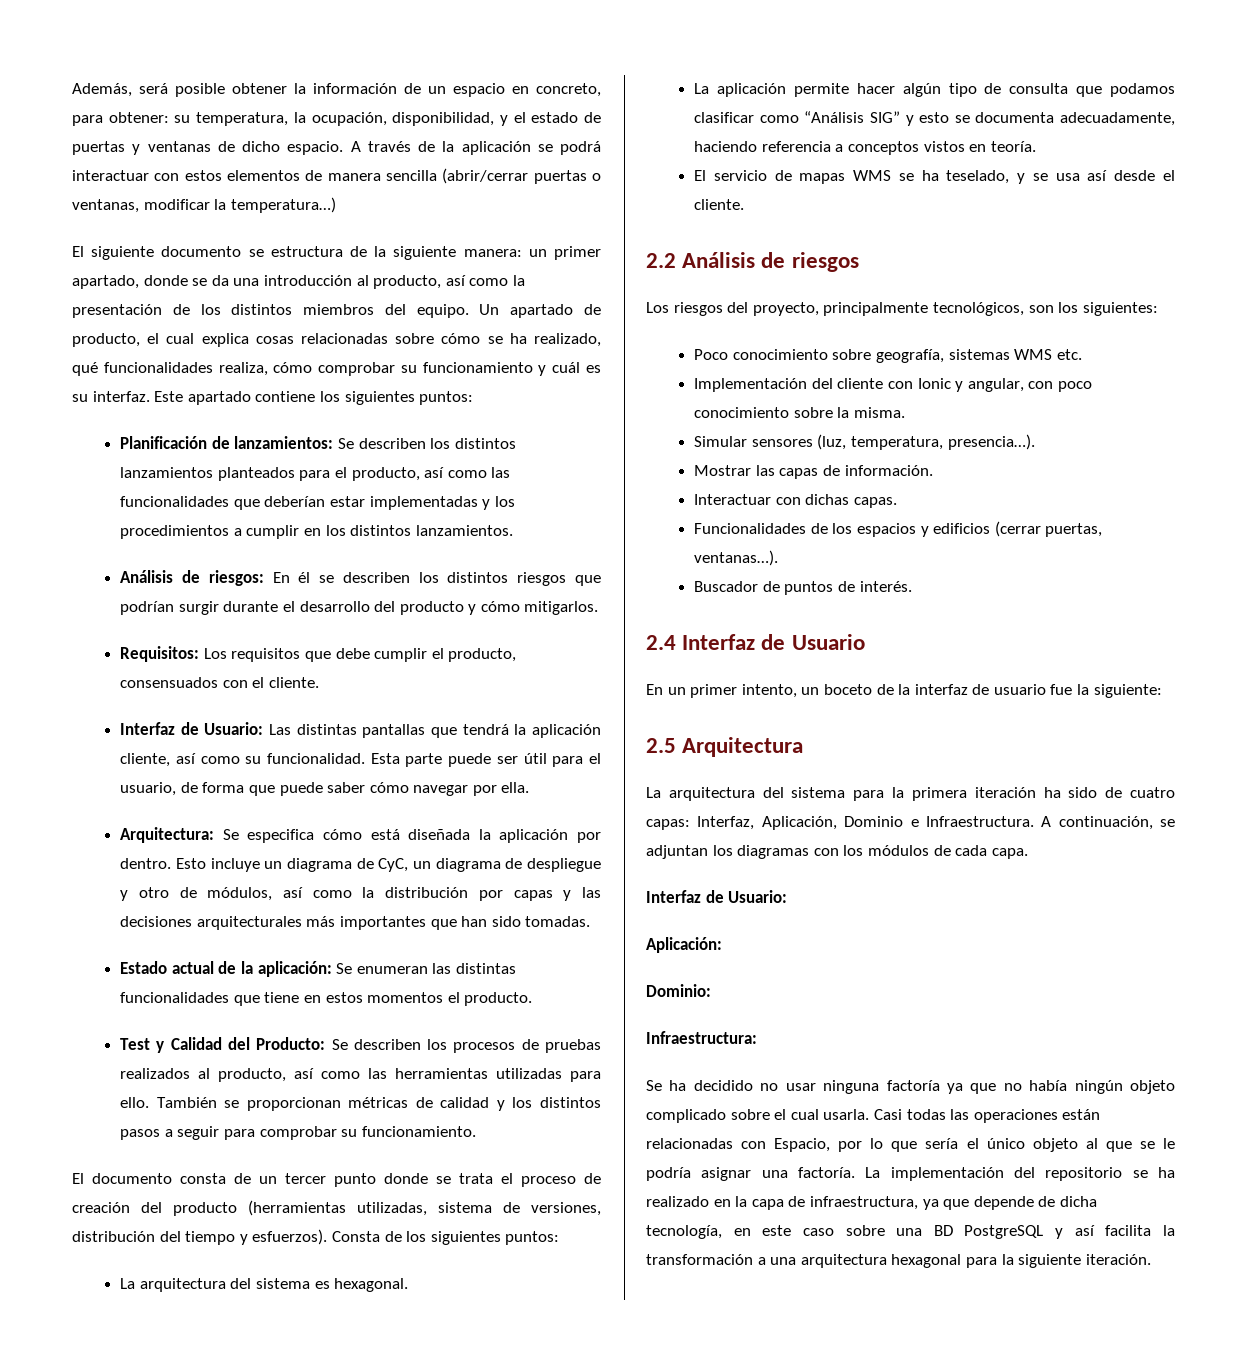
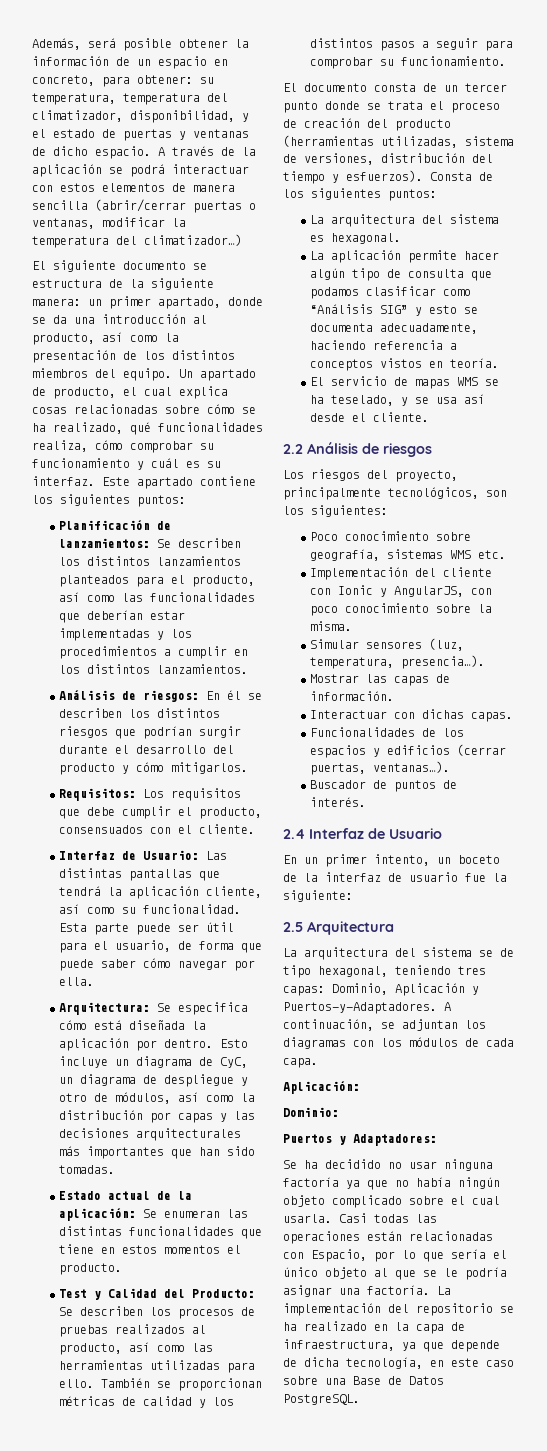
[293,112,387,126] la ocupación, -> [123,93,228,105] [32,110,123,122] temperatura del climatizador,
[230,197,336,213] temperatura…) -> [32,234,242,248] temperatura del climatizador…)
[967,378,1024,392] angular, -> [393,586,464,597] AngularJS,
[853,787,1175,801] [646,816,1034,830] para la primera iteración ha sido de cuatro capas: Interfaz, Aplicación, Dominio e Infraestructura. -> [479,948,514,957] [283,965,486,978] [283,983,479,996] [283,1002,437,1014] se de tipo hexagonal, teniendo tres capas: Dominio, Aplicación y Puertos-y-Adaptadores.
[646,890,788,903] // Interfaz de Usuario: -> (318, 1063) none
[646,1031,757,1044] Infraestructura: -> [283,1134,437,1146] Puertos y Adaptadores:
[933,1225,1175,1239] [646,1254,1151,1268] BD PostgreSQL y así facilita la transformación a una arquitectura hexagonal para la siguiente iteración. -> [353,1376,444,1385] [283,1394,360,1405] Base de Datos PostgreSQL.

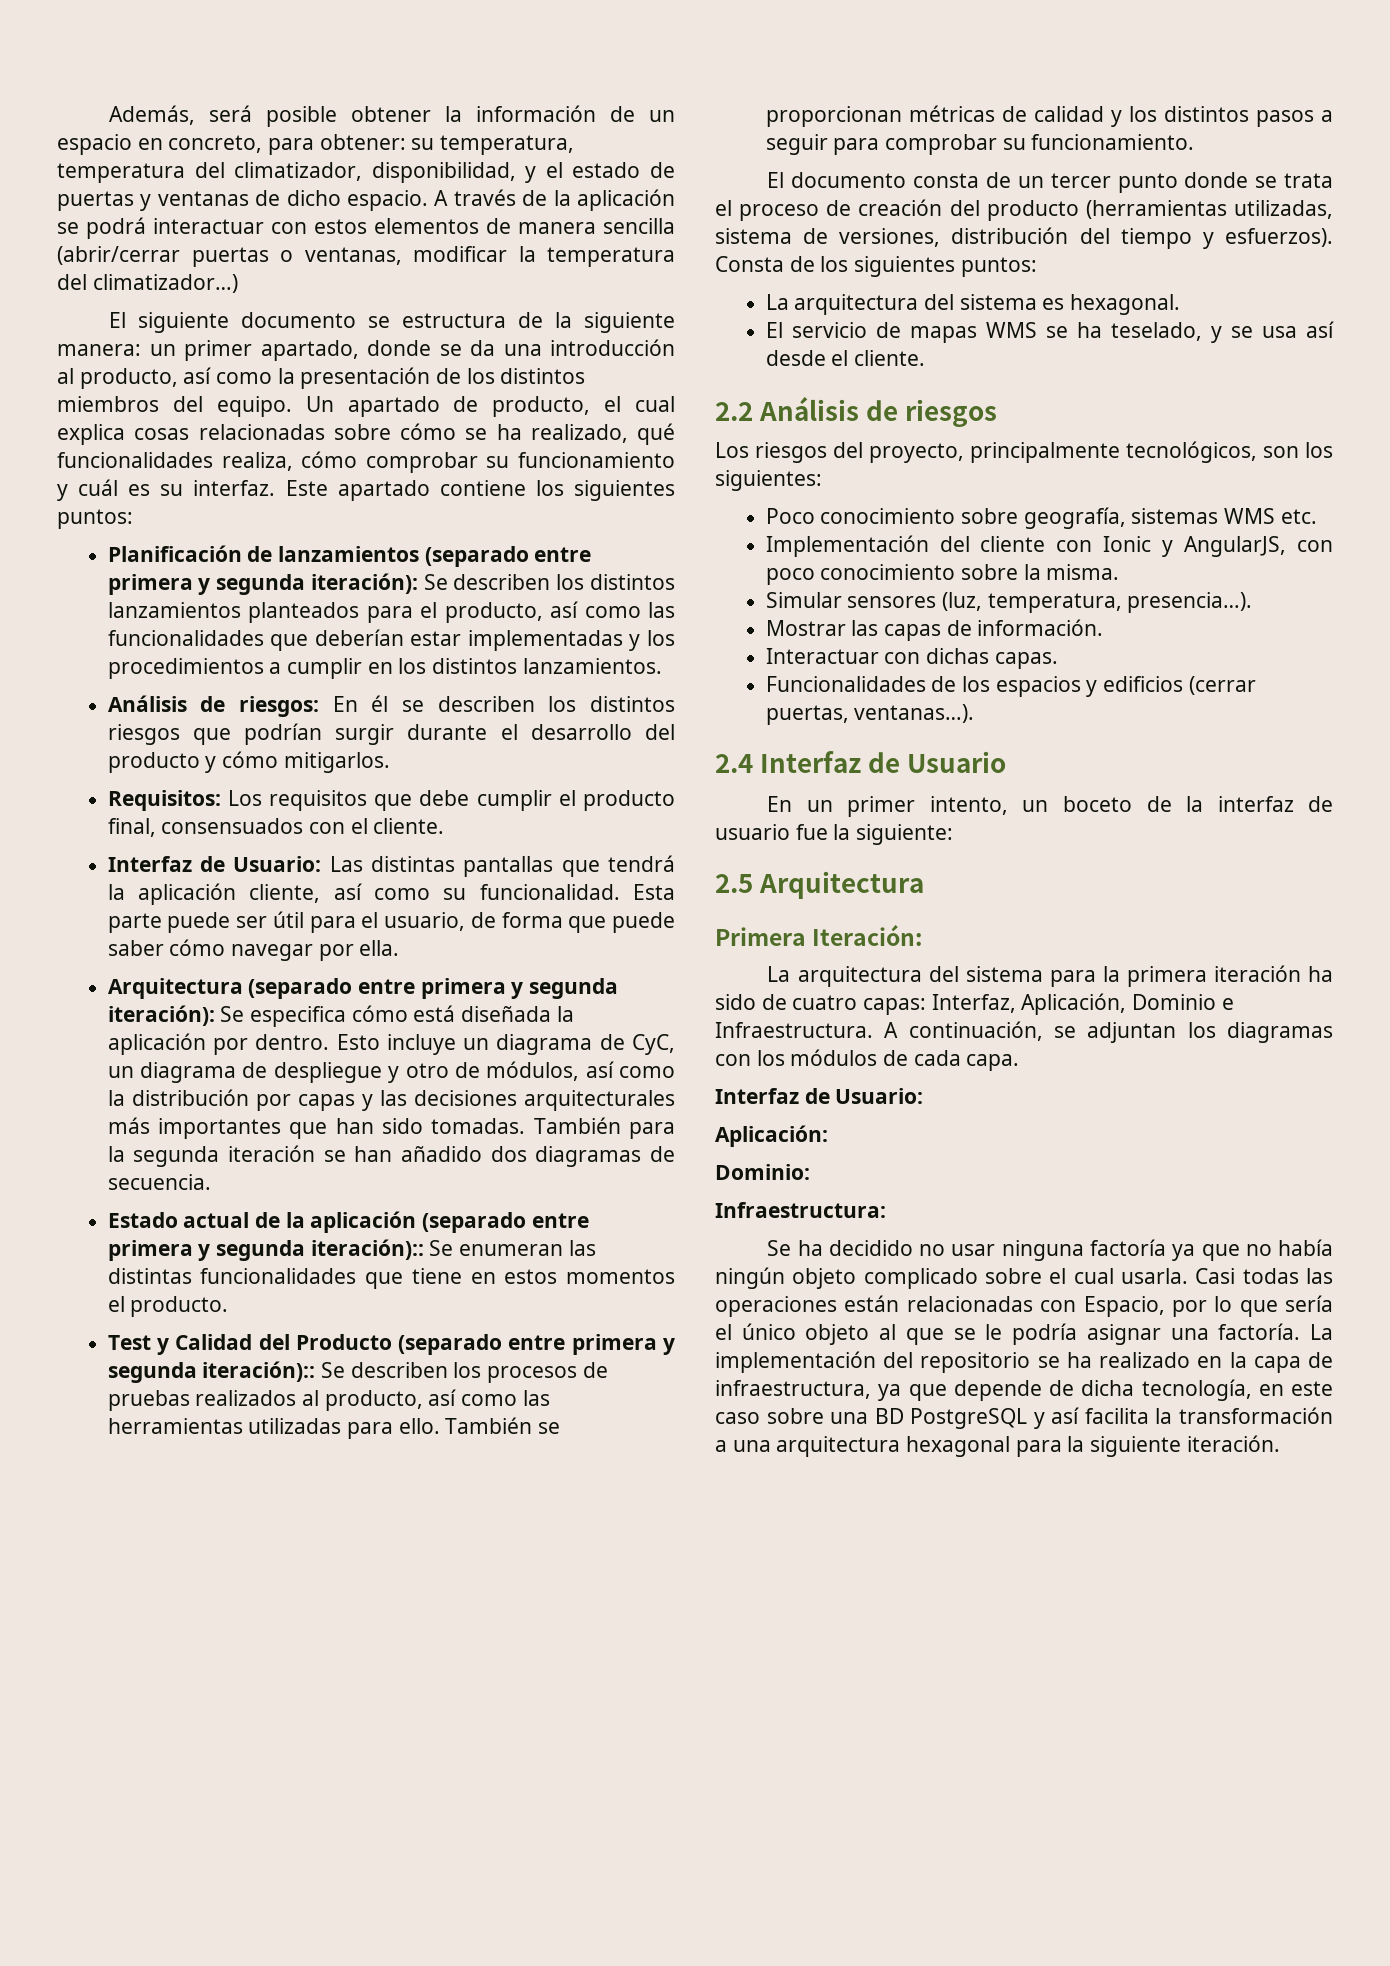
[58,538,150,548] lanzamientos: -> [278,546,592,567] [107,573,418,595] lanzamientos (separado entre primera y segunda iteración):
[198,807,262,819] producto, -> [582,790,675,811] [107,818,156,837] producto final,
[58,1002,150,1015] Arquitectura: -> [107,978,619,999] [107,1005,215,1026] Arquitectura (separado entre primera y segunda iteración):
[58,1191,192,1200] [58,1208,136,1221] // Estado actual de la aplicación: -> [533,1117,675,1139] [107,1145,675,1167] [107,1174,211,1190] [107,1211,589,1233] [107,1239,424,1261] También para la segunda iteración se han añadido dos diagramas de secuencia. // Estado actual de la aplicación (separado entre primera y segunda iteración)::
[191,1289,255,1298] Producto: -> [295,1334,675,1355] [107,1361,316,1383] Producto (separado entre primera y segunda iteración)::
[309,250,499,263] [309,268,492,281] [309,286,471,299] [309,304,478,316] [309,323,478,334] [309,340,457,350] [309,358,499,371] // La aplicación permite hacer algún tipo de consulta que podamos clasificar como “Análisis SIG” y esto se documenta adecuadamente, haciendo referencia a conceptos vistos en teoría. -> (1181, 304) none
[309,780,457,792] [309,797,366,807] // Buscador de puntos de interés. -> (975, 713) none
[283,947,514,960] [283,965,486,978] [283,983,479,996] [283,1002,437,1014] // La arquitectura del sistema se de tipo hexagonal, teniendo tres capas: Dominio, Aplicación y Puertos-y-Adaptadores. -> [715,924,923,946] [767,965,1333,987] [715,993,1234,1015] [715,1022,873,1038] // Primera Iteración: // La arquitectura del sistema para la primera iteración ha sido de cuatro capas: Interfaz, Aplicación, Dominio e Infraestructura.
(318, 1063) none -> [715,1088,924,1104] // Interfaz de Usuario:
[283,1134,437,1146] Puertos y Adaptadores: -> [715,1202,886,1218] Infraestructura:
[353,1376,444,1385] [283,1394,360,1405] Base de Datos PostgreSQL. -> [874,1407,1333,1429] [715,1435,1280,1457] BD PostgreSQL y así facilita la transformación a una arquitectura hexagonal para la siguiente iteración.

